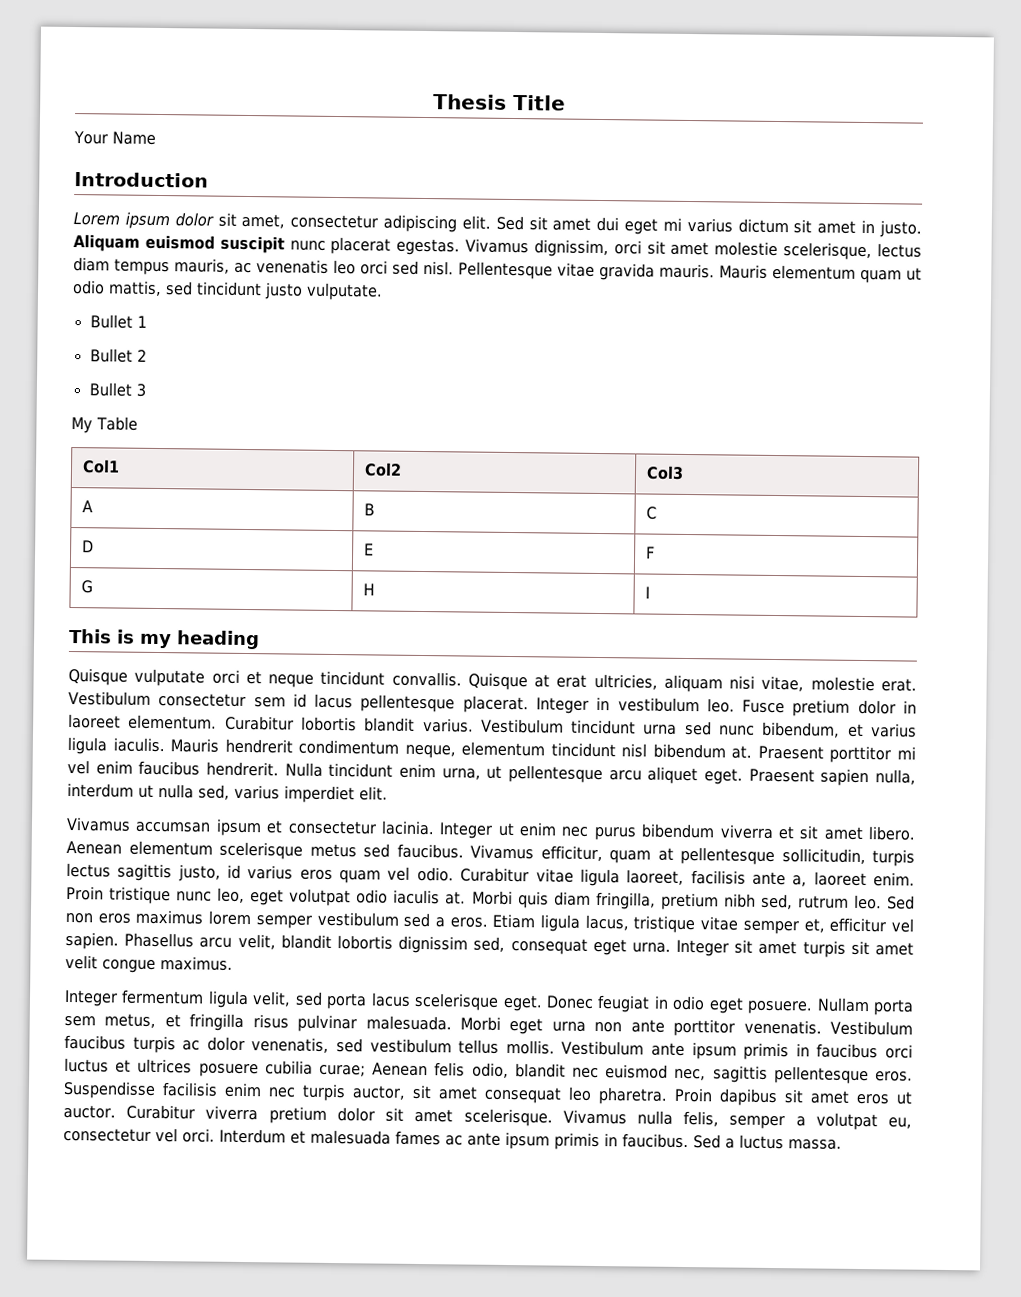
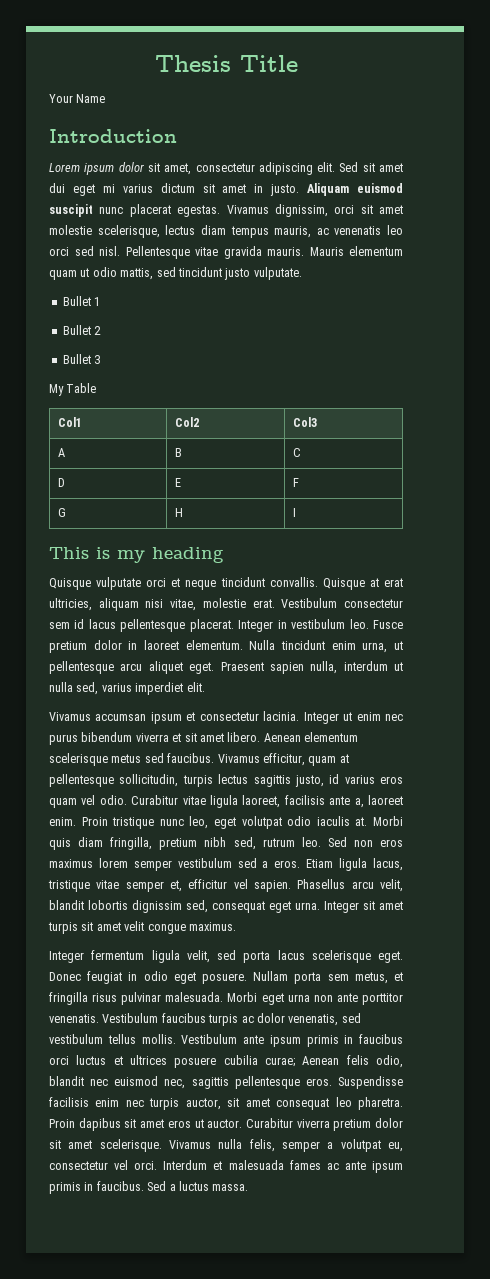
[224,715,918,738] [67,736,917,764] [67,759,279,777] Curabitur lobortis blandit varius. Vestibulum tincidunt urna sed nunc bibendum, et varius ligula iaculis. Mauris hendrerit condimentum neque, elementum tincidunt nisl bibendum at. Praesent porttitor mi vel enim faucibus hendrerit. -> (243, 645) none

